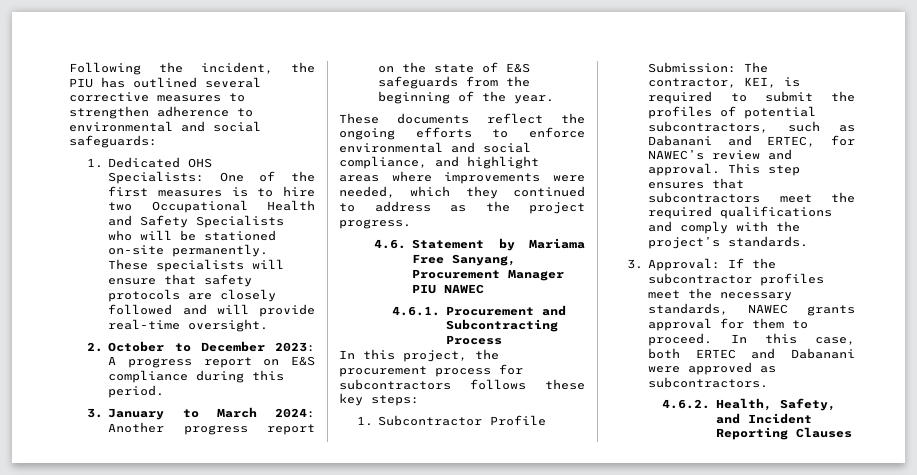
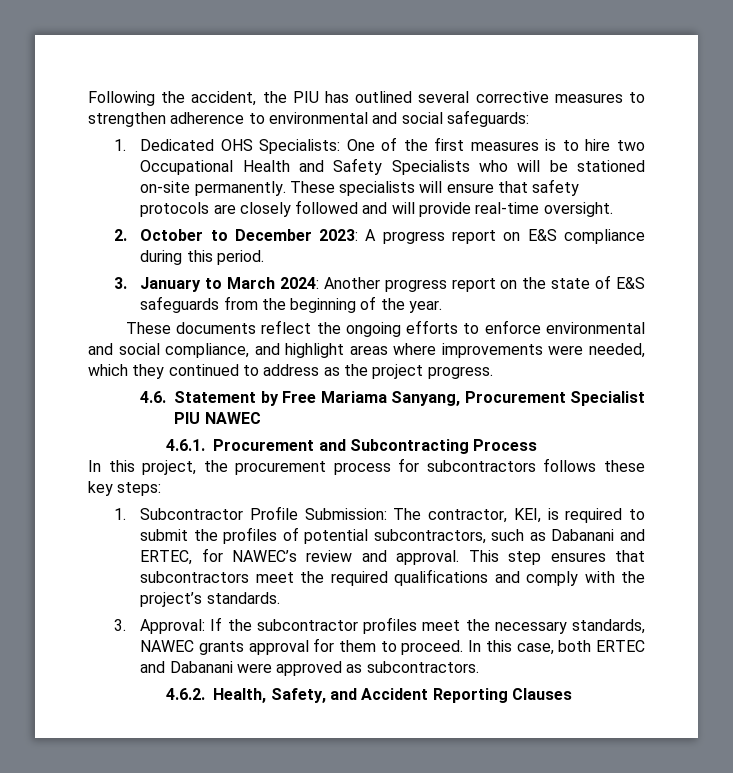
[201,62,273,74] incident, -> [191,91,257,106] accident,
[529,238,585,249] [412,254,445,264] Mariama Free -> [282,391,387,403] Free Mariama
[508,269,565,281] Manager -> [570,391,645,406] Specialist
[747,413,812,424] Incident -> [361,688,429,700] Accident

